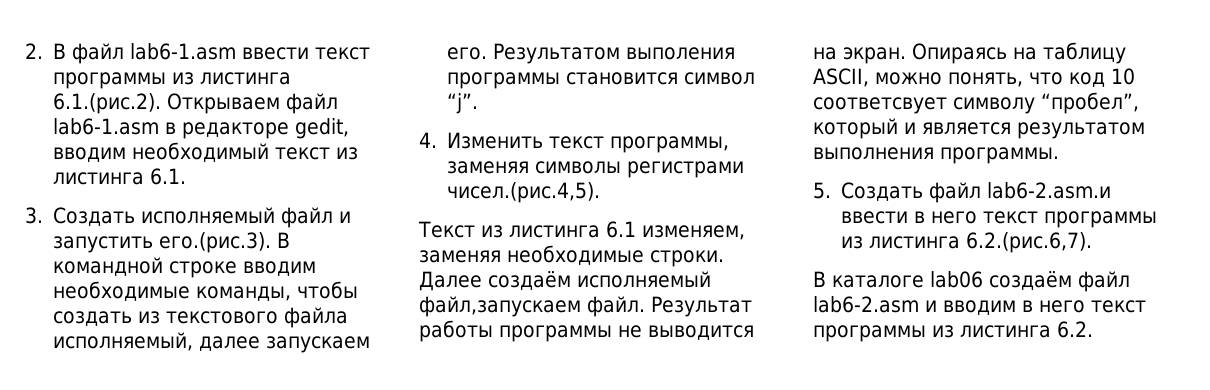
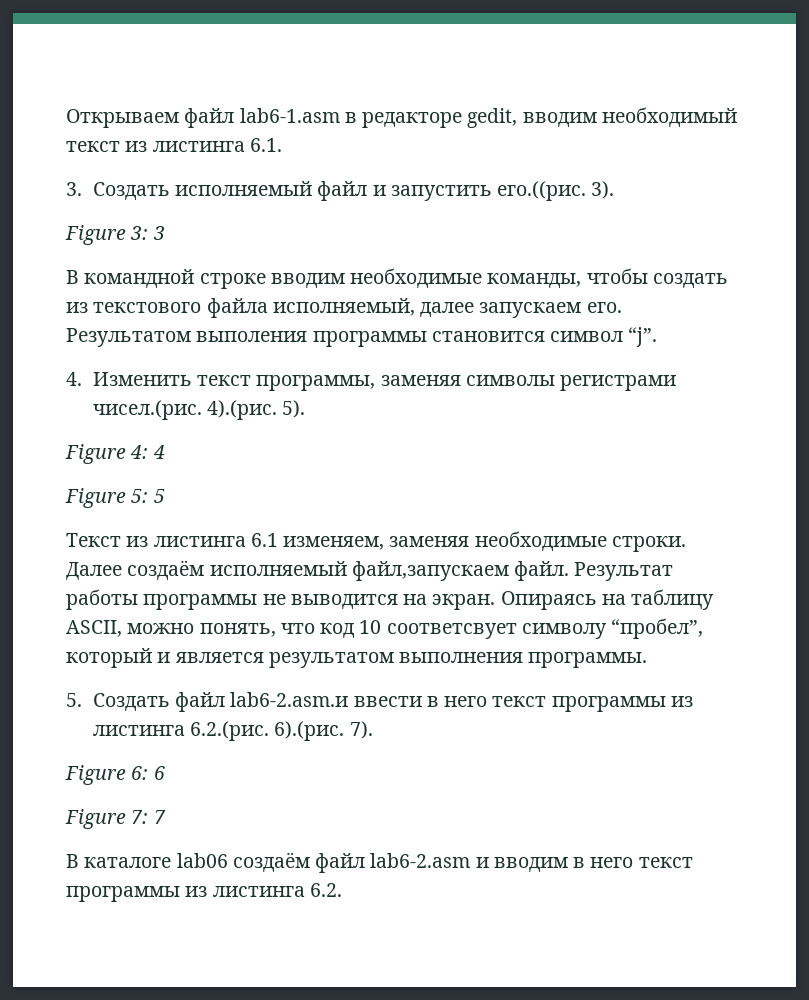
[25,43,371,64] [53,72,292,89] [53,93,162,114] 2. В файл lab6-1.asm ввести текст программы из листинга 6.1.(рис.2). -> (66, 118) none
[159,232,272,253] его.(рис.3). -> [497,181,615,201] [65,225,165,245] его.((рис. 3). // Figure 3: 3 //
[447,182,601,203] чисел.(рис.4,5). -> [92,400,306,420] [65,444,165,464] [65,488,165,508] чисел.(рис. 4).(рис. 5). // Figure 4: 4 // Figure 5: 5
[966,232,1093,253] 6.2.(рис.6,7). -> [190,721,373,741] [65,765,165,785] [65,809,166,829] 6.2.(рис. 6).(рис. 7). // Figure 6: 6 // Figure 7: 7

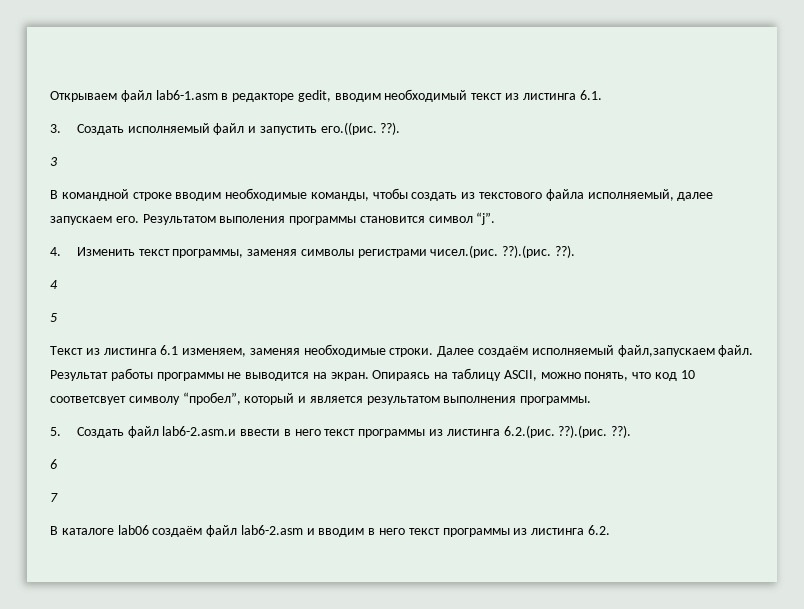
[591,181,615,199] [65,225,149,245] 3). // Figure 3: -> [380,122,401,135] ??). //
[207,400,306,420] [65,444,149,464] 4).(рис. 5). // Figure 4: -> [502,245,576,258] ??).(рис. ??). //
[65,488,149,508] Figure 5: -> (58, 284) none
[274,721,373,741] [65,765,149,785] 6).(рис. 7). // Figure 6: -> [558,425,632,438] ??).(рис. ??). //
[65,809,149,829] Figure 7: -> (57, 464) none

